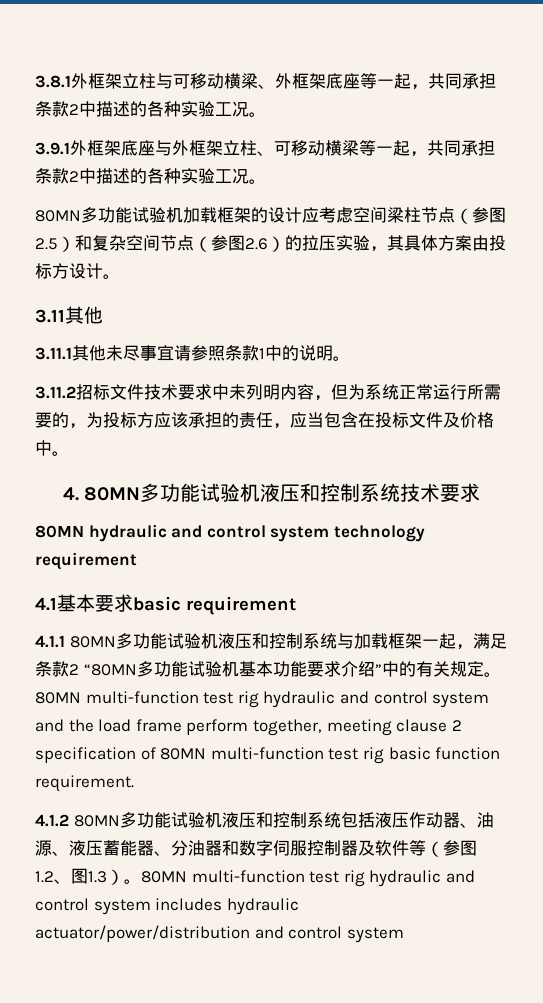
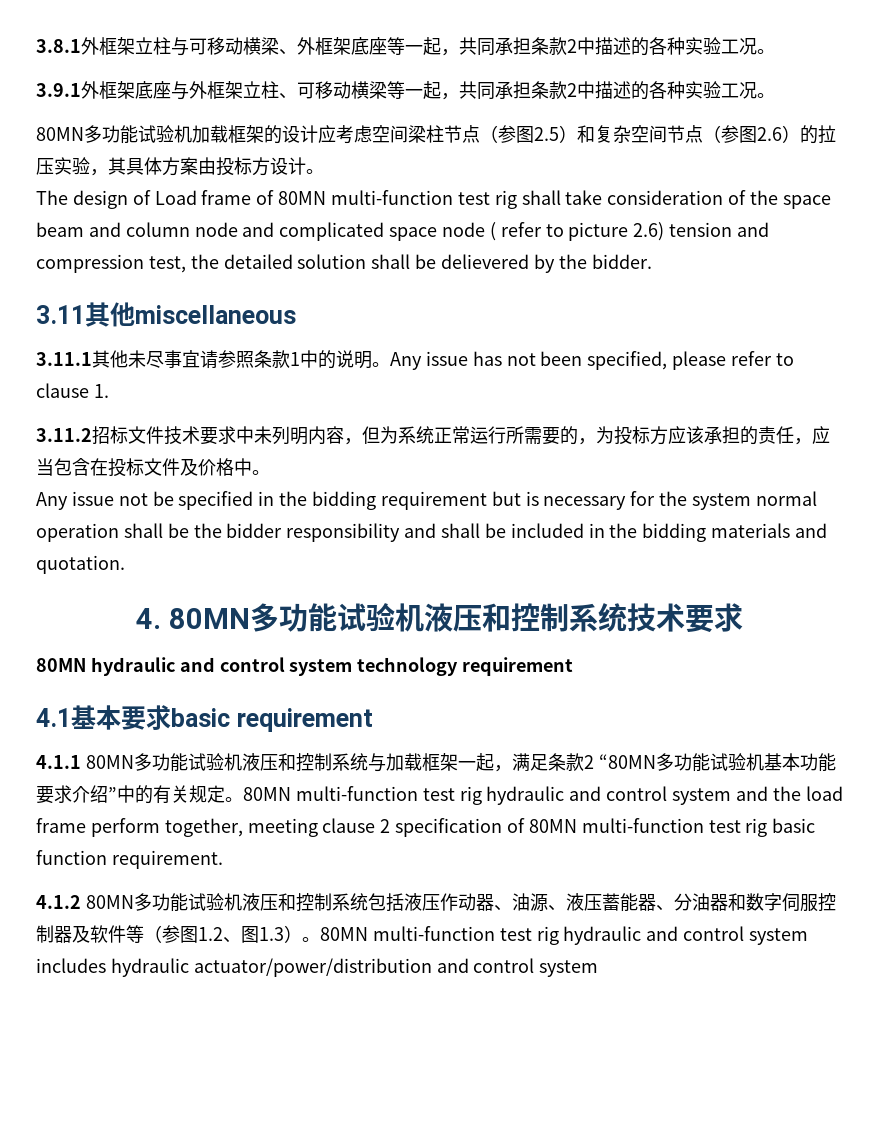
(120, 276) none -> [36,190,831,209] [36,222,770,241] [36,254,652,273] // The design of Load frame of 80MN multi-function test rig shall take consideration of the space beam and column node and complicated space node ( refer to picture 2.6) tension and compression test, the detailed solution shall be delievered by the bidder.
(103, 315) none -> [135,305,296,324] miscellaneous
(350, 358) none -> [390,351,794,370] [36,383,109,398] Any issue has not been specified, please refer to clause 1.
(69, 453) none -> [36,491,817,510] [36,523,828,542] [36,555,125,574] // Any issue not be specified in the bidding requirement but is necessary for the system normal operation shall be the bidder responsibility and shall be included in the bidding materials and quotation.

